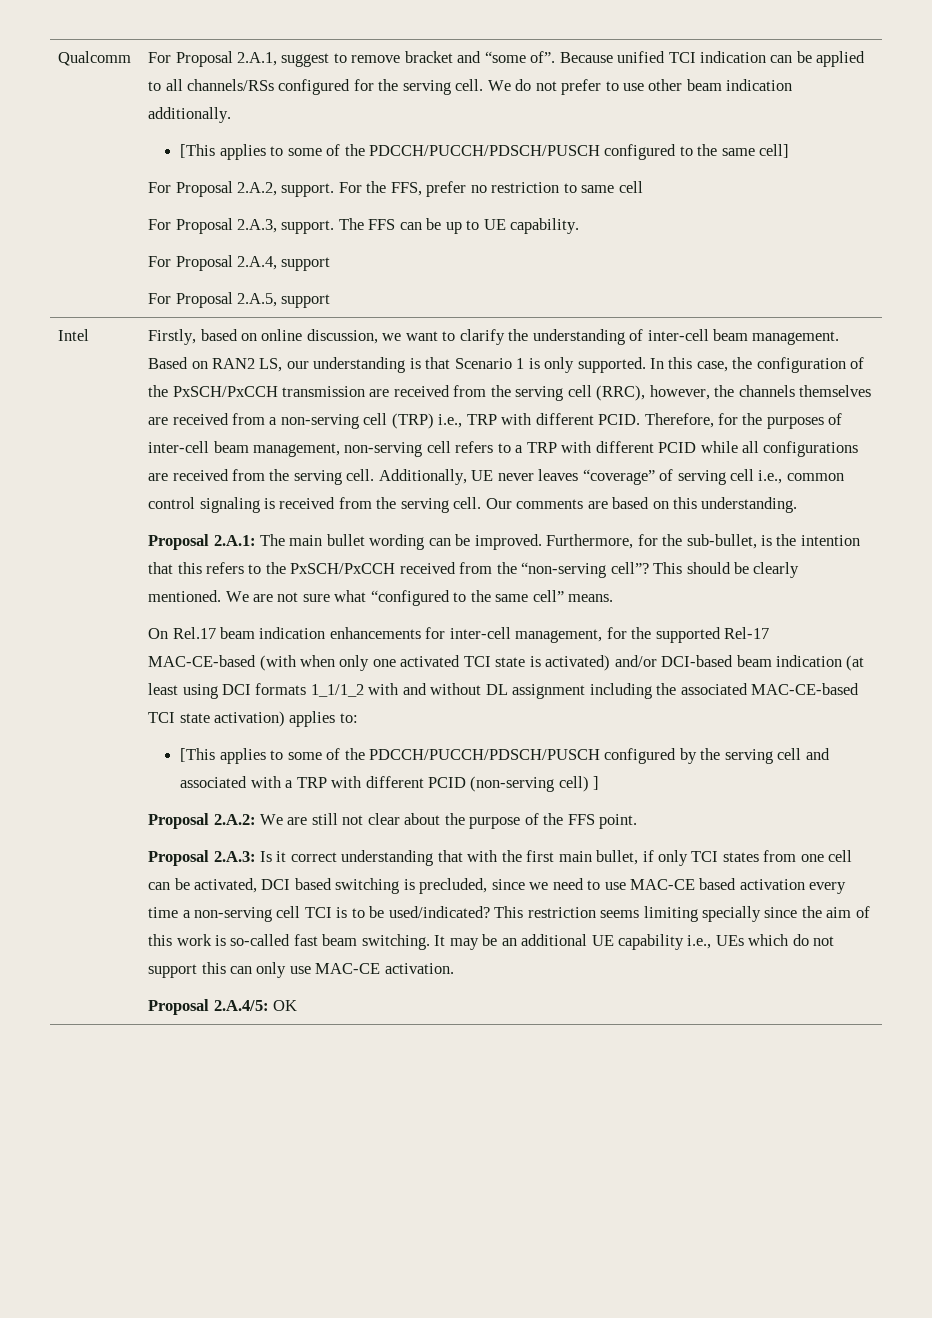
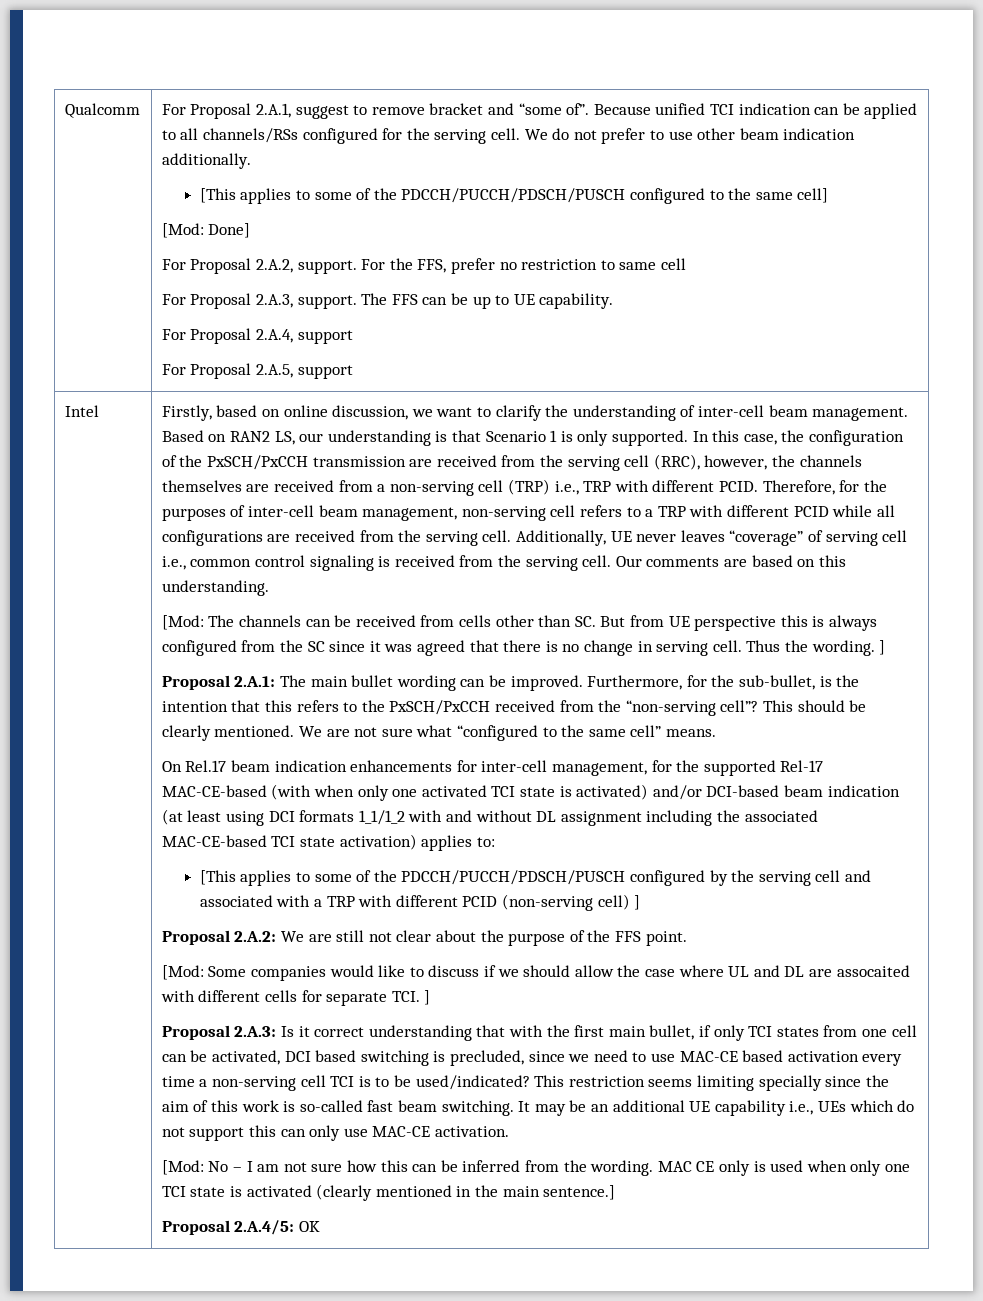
(790, 151) none -> [161,223,251,238] // [Mod: Done]
(798, 505) none -> [161,615,877,631] [161,640,886,656] // [Mod: The channels can be received from cells other than SC. But from UE perspective this is always configured from the SC since it was agreed that there is no change in serving cell. Thus the wording. ]
(637, 821) none -> [161,965,910,981] [160,990,431,1006] // [Mod: Some companies would like to discuss if we should allow the case where UL and DL are assocaited with different cells for separate TCI. ]
(454, 968) none -> [161,1160,910,1176] [161,1184,616,1201] // [Mod: No – I am not sure how this can be inferred from the wording. MAC CE only is used when only one TCI state is activated (clearly mentioned in the main sentence.]

